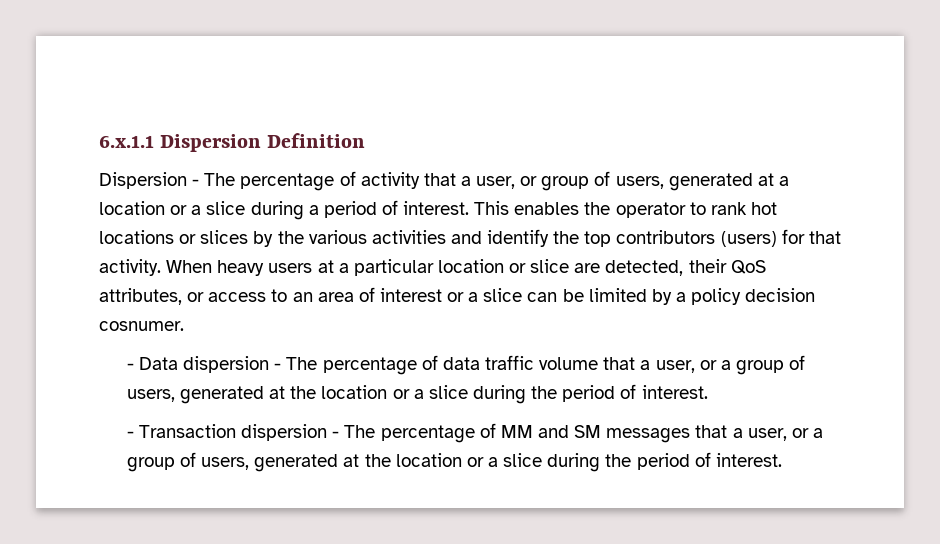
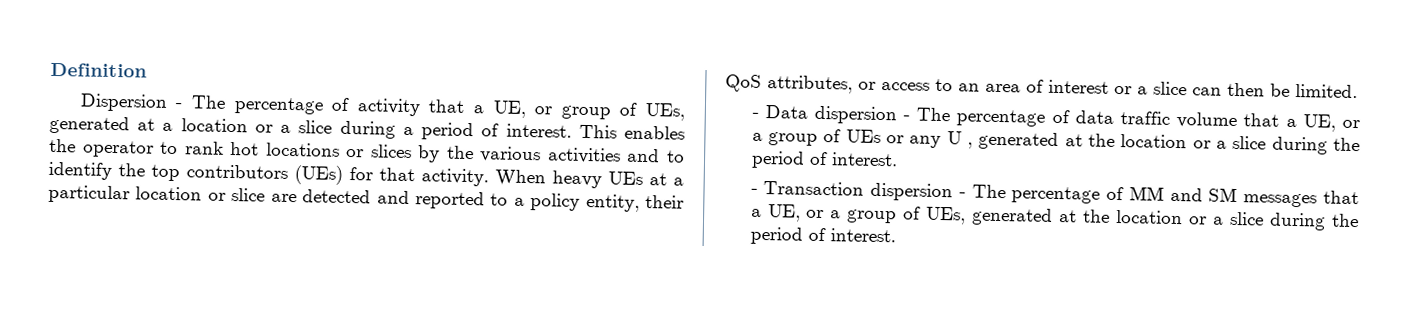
[99,134,262,152] 6.x.1.1 Dispersion -> (50, 70) none
[476,176,516,189] user, -> [492,100,527,118] UE,
[615,176,664,189] users, -> [645,103,685,121] UEs,
(482, 237) none -> [666,150,686,163] to
[720,231,777,247] (users) -> [294,165,343,185] (UEs)
[268,263,313,273] users -> [608,171,643,185] UEs
[605,260,684,276] detected, -> [302,189,640,212] detected and reported to a policy entity,
[562,288,816,305] [99,321,184,331] be limited by a policy decision cosnumer. -> [1227,82,1358,99] then be limited.
[655,355,806,375] [126,389,175,402] user, or a group of users, -> [1302,114,1360,132] [751,129,973,149] UE, or a group of UEs or any U ,
[747,428,823,441] [126,452,250,472] user, or a group of users, -> [767,204,967,225] UE, or a group of UEs,

